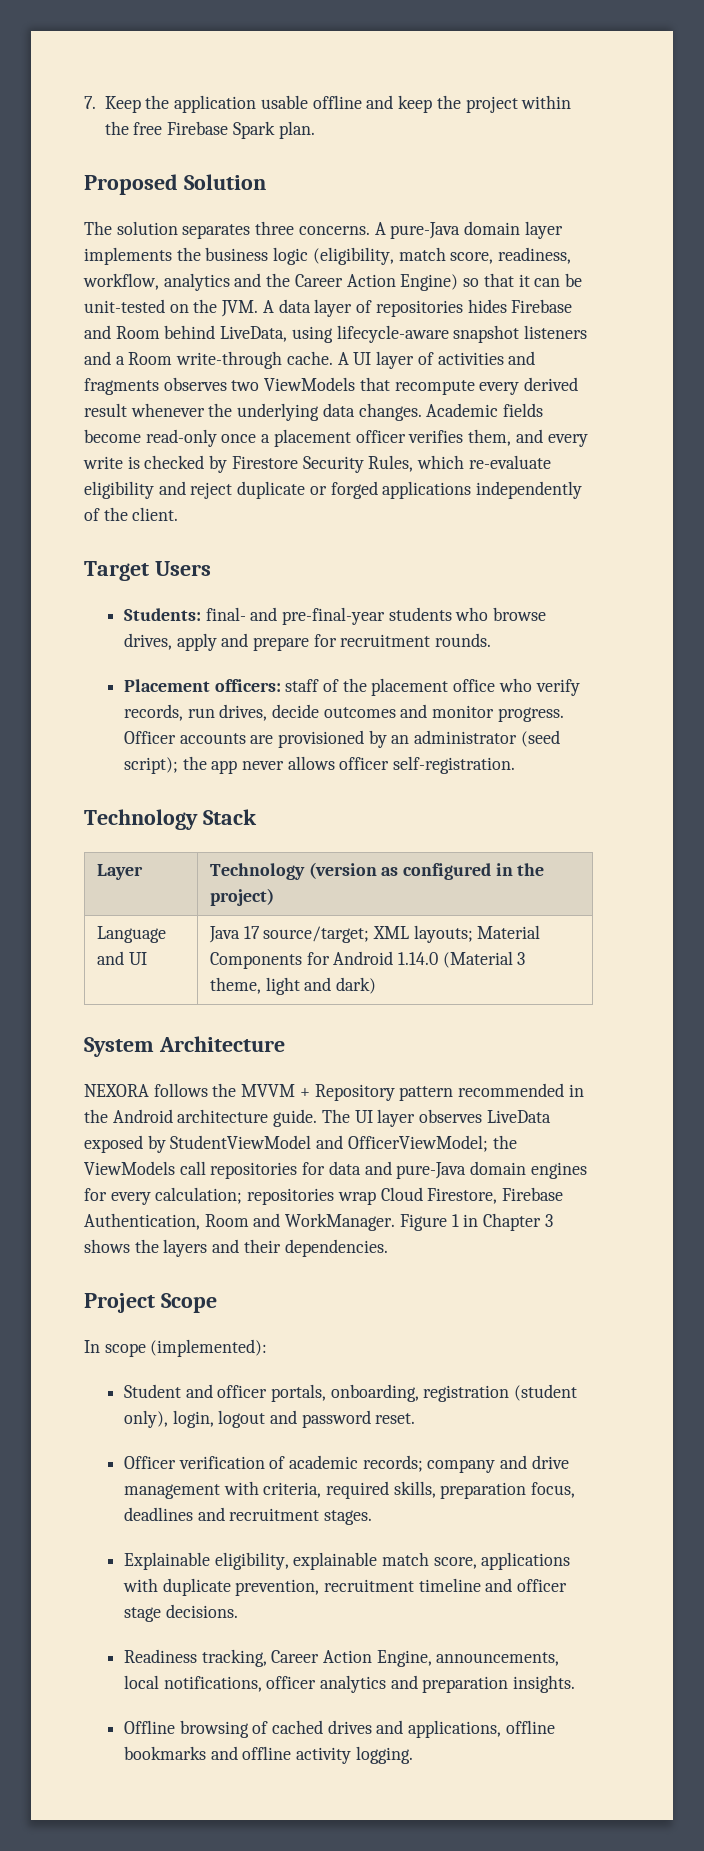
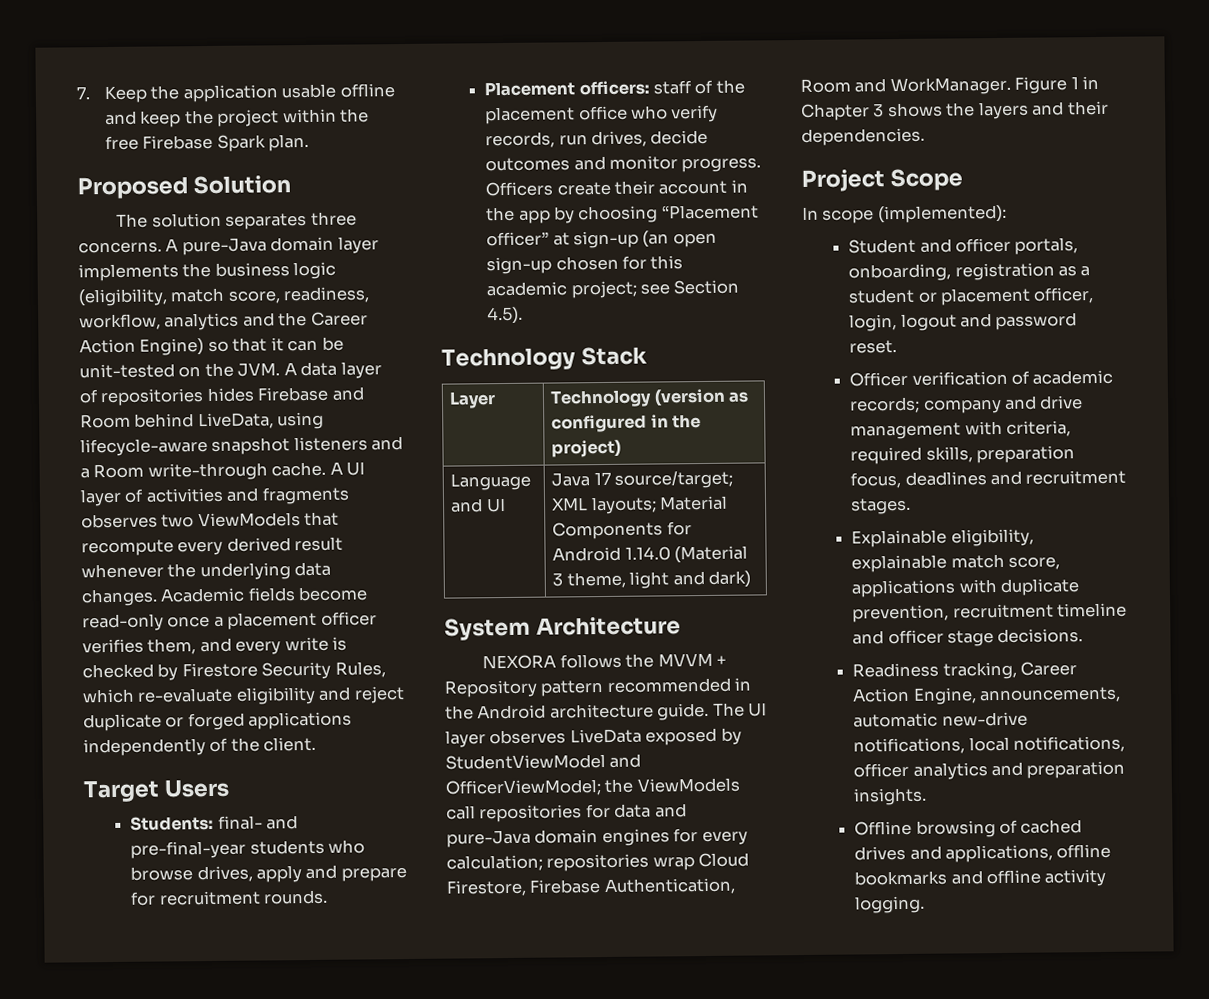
[123,730,560,748] [123,756,516,774] Officer accounts are provisioned by an administrator (seed script); the app never allows officer self-registration. -> [485,179,748,197] [486,204,759,224] [486,230,717,249] [486,255,684,275] [486,279,740,299] [487,306,524,325] Officers create their account in the app by choosing “Placement officer” at sign-up (an open sign-up chosen for this academic project; see Section 4.5).
[514,1384,578,1401] [123,1410,168,1428] (student only), -> [1058,265,1091,277] [848,287,1095,306] as a student or placement officer,
(560, 1659) none -> [853,711,1028,728] [853,737,966,755] automatic new-drive notifications,

